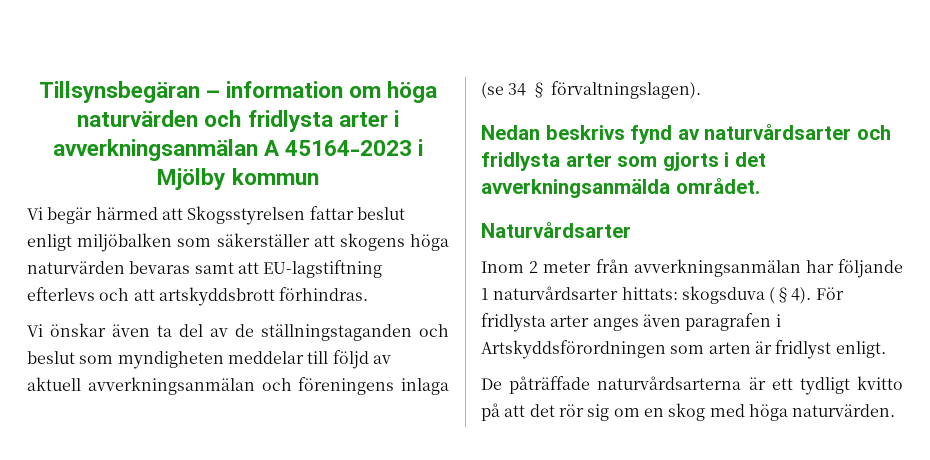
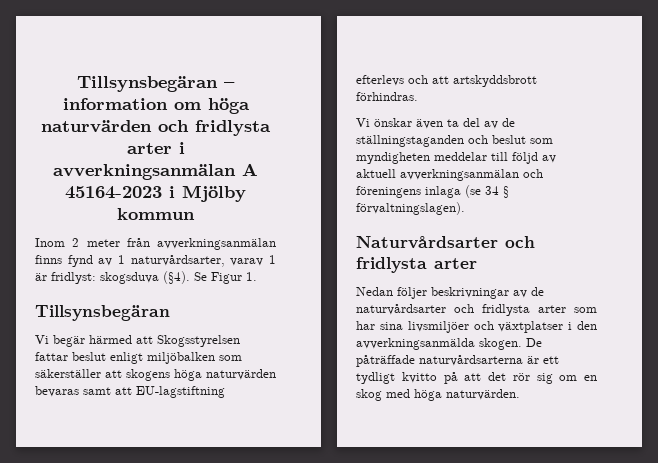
(319, 176) none -> [35,238,276,250] [35,255,276,267] [35,271,257,284] [35,305,170,321] // Inom 2 meter från avverkningsanmälan finns fynd av 1 naturvårdsarter, varav 1 är fridlyst: skogsduva (§4). Se Figur 1. // Tillsynsbegäran
[481,125,700,144] Nedan beskrivs fynd av -> [356,236,535,249] [356,257,477,273] [356,287,544,299] Naturvårdsarter och fridlysta arter // Nedan följer beskrivningar av de
[662,152,766,171] [481,178,760,198] [481,222,631,238] [481,259,903,278] [481,286,844,304] [481,313,781,332] [481,340,886,359] gjorts i det avverkningsanmälda området. // Naturvårdsarter // Inom 2 meter från avverkningsanmälan har följande 1 naturvårdsarter hittats: skogsduva (§4). För fridlysta arter anges även paragrafen i Artskyddsförordningen som arten är fridlyst enligt. // -> [356,321,597,333] [356,338,522,350] har sina livsmiljöer och växtplatser i den avverkningsanmälda skogen.

